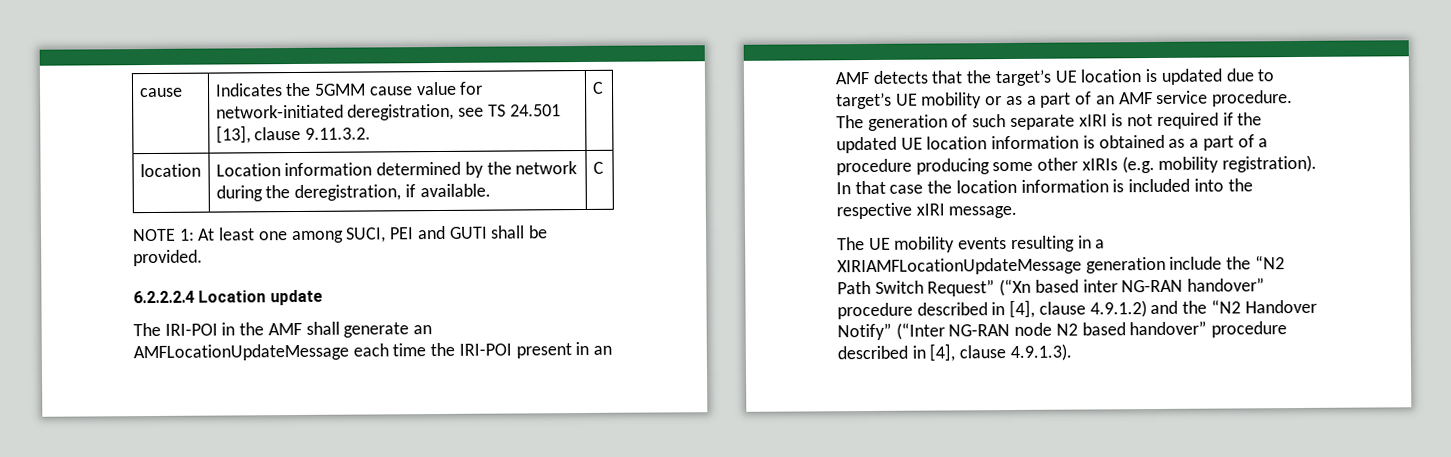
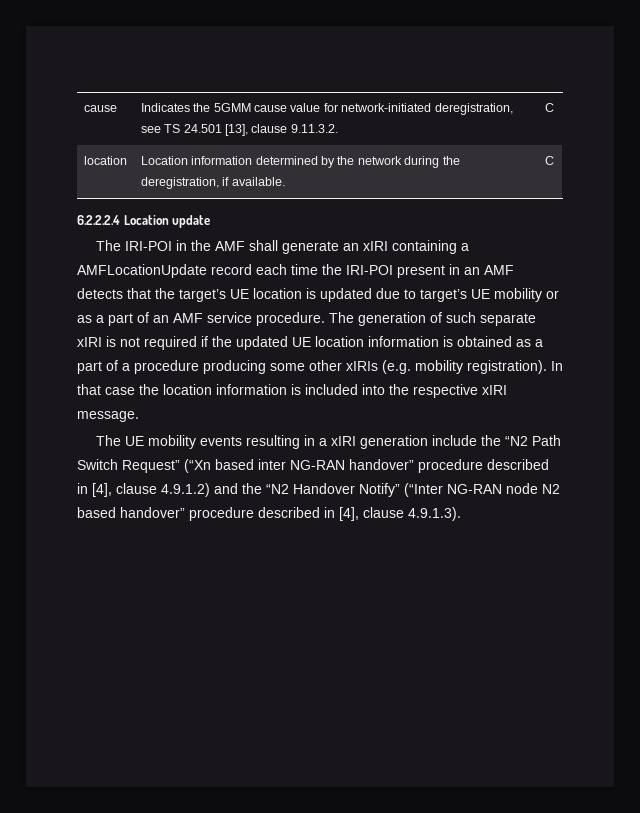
[132,225,548,244] [133,249,203,267] // NOTE 1: At least one among SUCI, PEI and GUTI shall be provided. -> (554, 160) none
[133,343,349,362] AMFLocationUpdateMessage -> [362,240,469,254] [77,264,252,278] xIRI containing a AMFLocationUpdate record
[837,257,1082,276] XIRIAMFLocationUpdateMessage -> [330,436,356,446] xIRI

